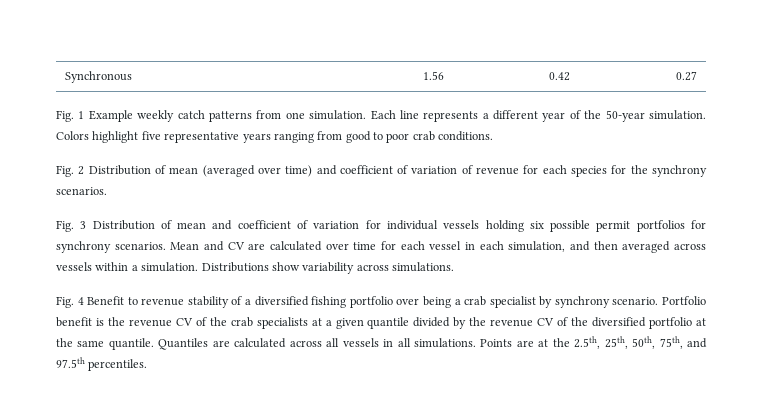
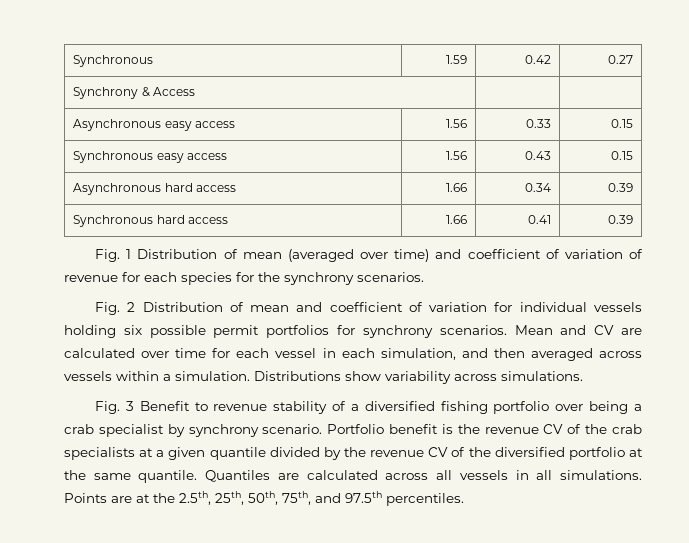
[422,71,444,80] 1.56 -> [445,55,467,64] 1.59
[56,110,707,122] [56,131,494,143] [56,165,85,177] // Fig. 1 Example weekly catch patterns from one simulation. Each line represents a different year of the 50-year simulation. Colors highlight five representative years ranging from good to poor crab conditions. // Fig. 2 -> [73,87,195,99] [73,119,235,131] [445,119,467,128] [525,119,551,128] [610,119,633,128] [73,151,227,163] [445,151,467,160] [524,151,551,160] [610,151,633,160] [73,183,236,195] [445,183,467,192] [524,183,551,192] [607,183,633,192] [73,215,228,227] [445,215,467,224] [527,215,551,224] [607,215,633,224] [94,249,132,262] // Synchrony & Access | | // Asynchronous easy access | 1.56 | 0.33 | 0.15 // Synchronous easy access | 1.56 | 0.43 | 0.15 // Asynchronous hard access | 1.66 | 0.34 | 0.39 // Synchronous hard access | 1.66 | 0.41 | 0.39 // Fig. 1
[80,221,87,229] 3 -> [127,302,136,312] 2
[77,297,84,305] 4 -> [125,401,134,411] 3

